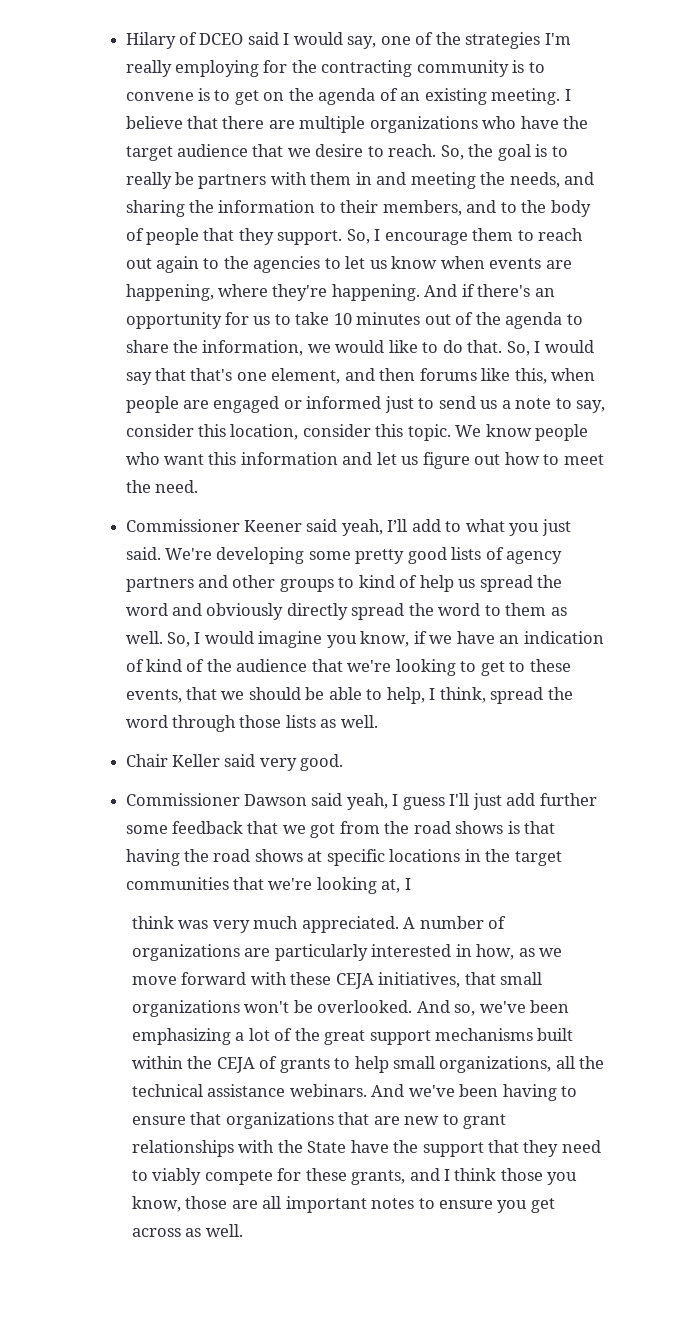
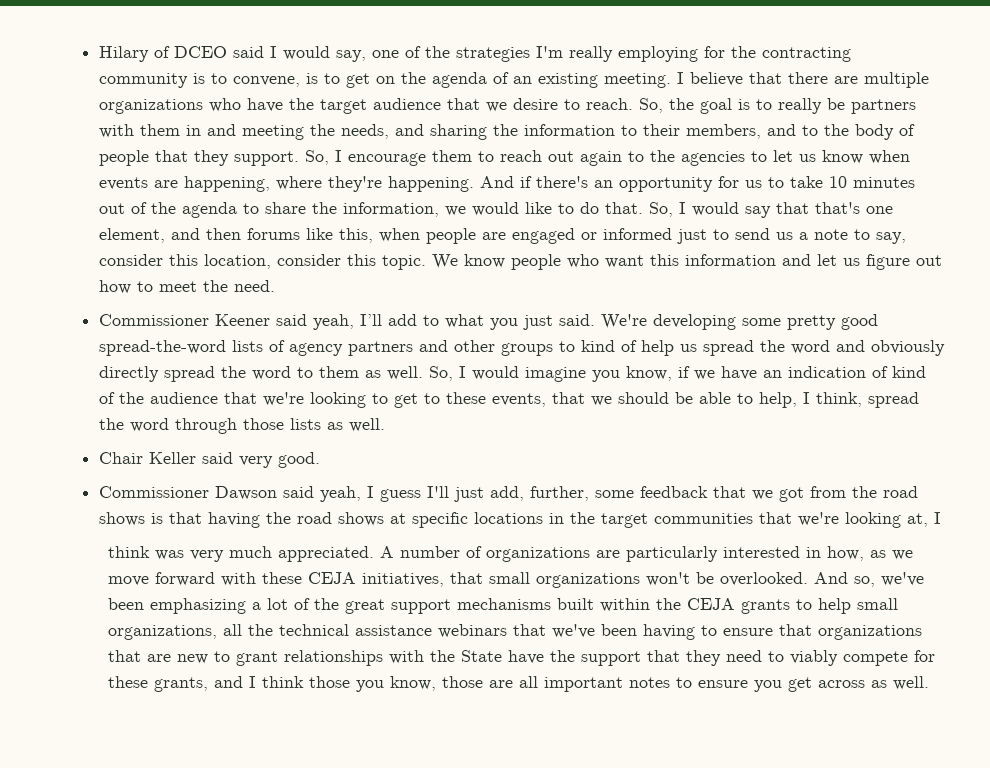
[125,92,194,101] convene -> [232,76,300,87] convene,
(447, 555) none -> [98,340,226,356] spread-the-word
[506,793,597,806] add further -> [489,486,589,501] add, further,
[259,1056,278,1069] of -> (736, 604) none
[289,1084,405,1097] webinars. And -> [438,624,547,638] webinars that

